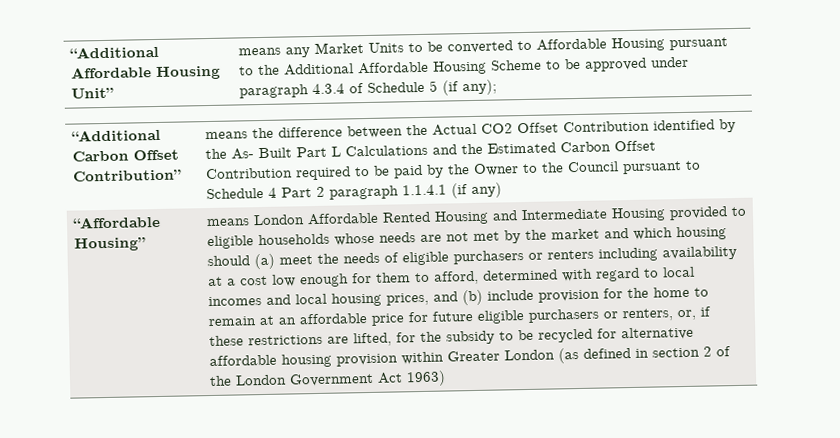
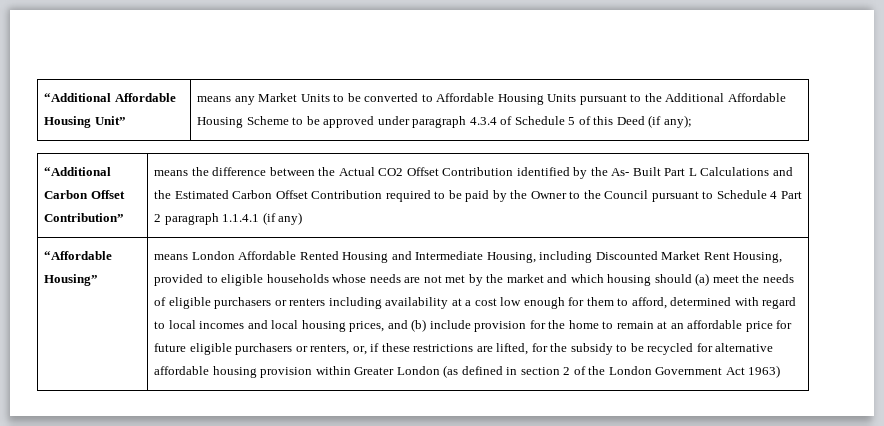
(666, 44) none -> [547,94,577,102] Units
(439, 86) none -> [578,116,645,125] of this Deed
[611,207,667,222] Housing -> [486,251,783,263] Housing, including Discounted Market Rent Housing,

